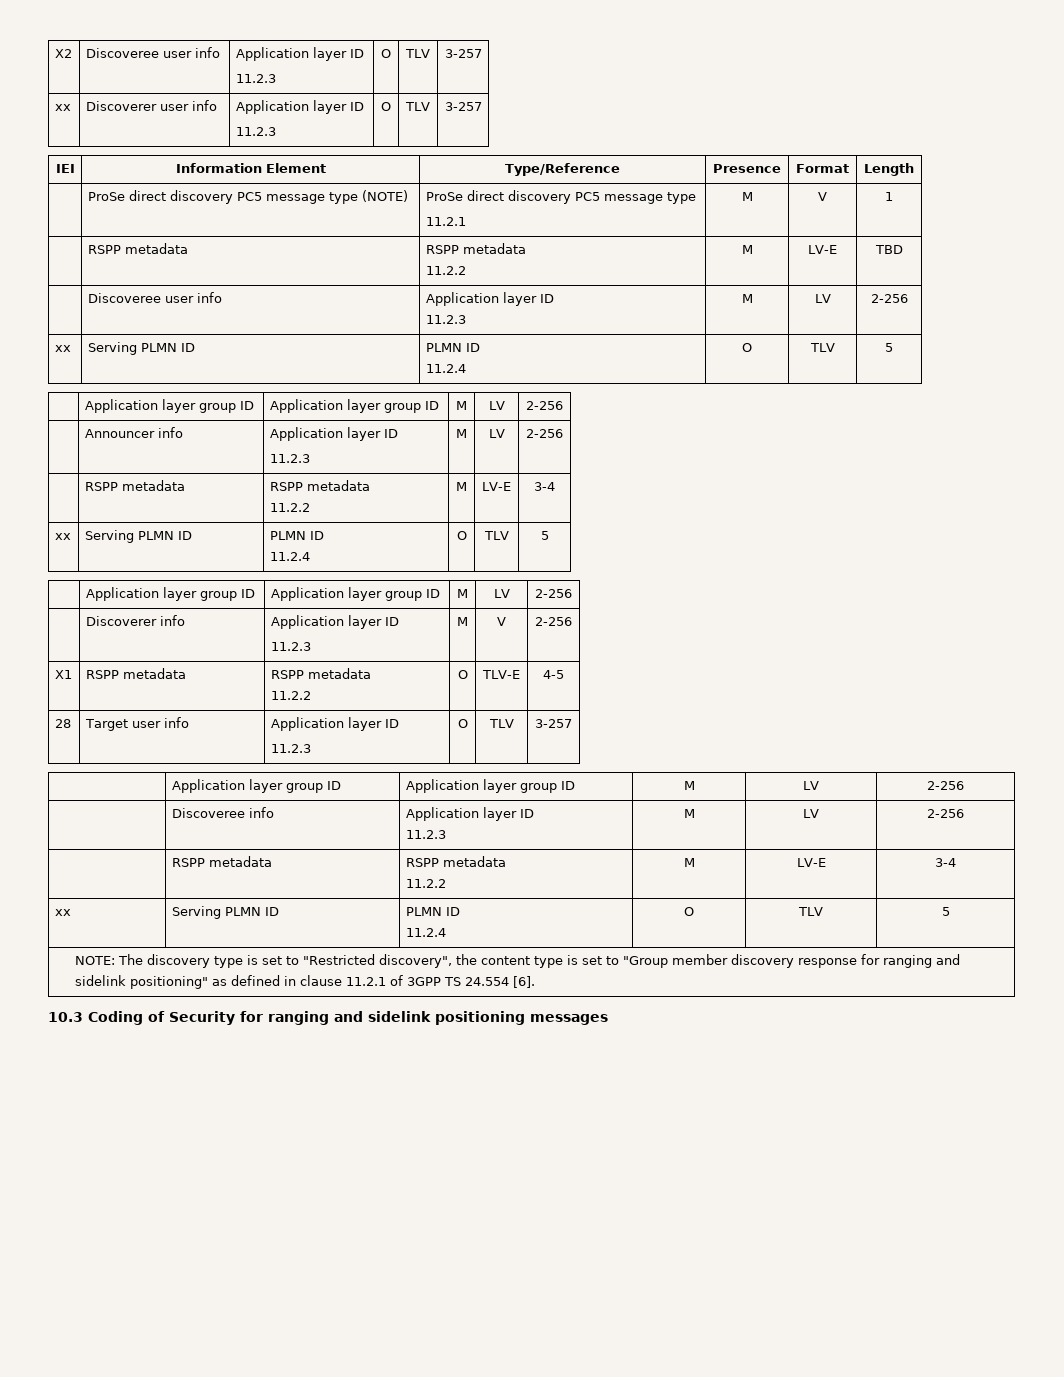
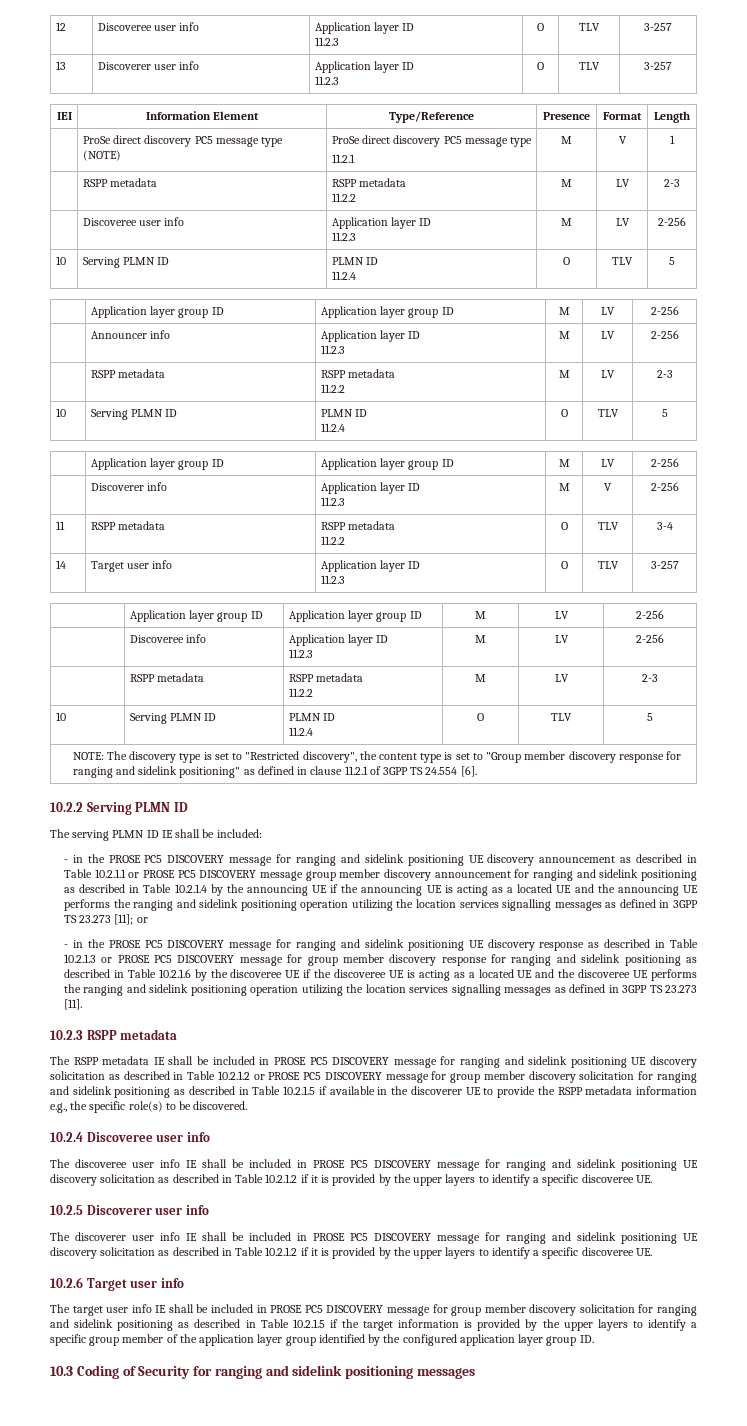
[54,49,72,58] X2 -> [55,22,66,31] 12
[54,104,71,111] xx -> [55,61,66,70] 13
[808,245,838,254] [874,245,903,254] LV-E | TBD -> [615,179,630,187] [663,179,680,187] LV | 2-3
[54,345,71,352] xx -> [55,256,66,265] 10
[482,482,512,491] [534,482,555,491] [54,533,71,540] LV-E | 3-4 // xx -> [600,370,615,378] [656,370,673,378] [55,408,66,417] LV | 2-3 // 10
[54,670,72,679] X1 -> [55,521,65,530] 11
[482,670,521,679] [543,670,564,679] [54,719,71,728] TLV-E | 4-5 // 28 -> [597,522,619,530] [656,522,673,530] [55,560,66,569] TLV | 3-4 // 14
[796,858,826,867] [935,858,956,867] [54,909,71,916] LV-E | 3-4 // xx -> [554,674,569,682] [641,674,658,682] [55,712,66,721] LV | 2-3 // 10
(536, 982) none -> [50,802,188,815] [50,829,262,841] [63,854,697,866] [63,869,698,881] [63,884,699,896] [63,899,699,911] [63,914,148,925] [63,939,698,951] [63,954,698,966] [63,969,697,981] [63,984,697,996] [63,999,82,1010] [50,1029,178,1040] [50,1056,697,1068] [50,1071,697,1083] [50,1086,698,1098] [50,1101,248,1113] [50,1132,210,1142] [50,1159,698,1171] [50,1174,652,1186] [50,1205,209,1215] [50,1232,698,1244] [50,1247,652,1259] [50,1277,184,1291] [50,1304,697,1316] [50,1319,698,1331] [50,1334,594,1346] // 10.2.2 Serving PLMN ID // The serving PLMN ID IE shall be included: // - in the PROSE PC5 DISCOVERY message for ranging and sidelink positioning UE discovery announcement as described in Table 10.2.1.1 or PROSE PC5 DISCOVERY message group member discovery announcement for ranging and sidelink positioning as described in Table 10.2.1.4 by the announcing UE if the announcing UE is acting as a located UE and the announcing UE performs the ranging and sidelink positioning operation utilizing the location services signalling messages as defined in 3GPP TS 23.273 [11]; or // - in the PROSE PC5 DISCOVERY message for ranging and sidelink positioning UE discovery response as described in Table 10.2.1.3 or PROSE PC5 DISCOVERY message for group member discovery response for ranging and sidelink positioning as described in Table 10.2.1.6 by the discoveree UE if the discoveree UE is acting as a located UE and the discoveree UE performs the ranging and sidelink positioning operation utilizing the location services signalling messages as defined in 3GPP TS 23.273 [11]. // 10.2.3 RSPP metadata // The RSPP metadata IE shall be included in PROSE PC5 DISCOVERY message for ranging and sidelink positioning UE discovery solicitation as described in Table 10.2.1.2 or PROSE PC5 DISCOVERY message for group member discovery solicitation for ranging and sidelink positioning as described in Table 10.2.1.5 if available in the discoverer UE to provide the RSPP metadata information e.g., the specific role(s) to be discovered. // 10.2.4 Discoveree user info // The discoveree user info IE shall be included in PROSE PC5 DISCOVERY message for ranging and sidelink positioning UE discovery solicitation as described in Table 10.2.1.2 if it is provided by the upper layers to identify a specific discoveree UE. // 10.2.5 Discoverer user info // The discoverer user info IE shall be included in PROSE PC5 DISCOVERY message for ranging and sidelink positioning UE discovery solicitation as described in Table 10.2.1.2 if it is provided by the upper layers to identify a specific discoveree UE. // 10.2.6 Target user info // The target user info IE shall be included in PROSE PC5 DISCOVERY message for group member discovery solicitation for ranging and sidelink positioning as described in Table 10.2.1.5 if the target information is provided by the upper layers to identify a specific group member of the application layer group identified by the configured application layer group ID.

